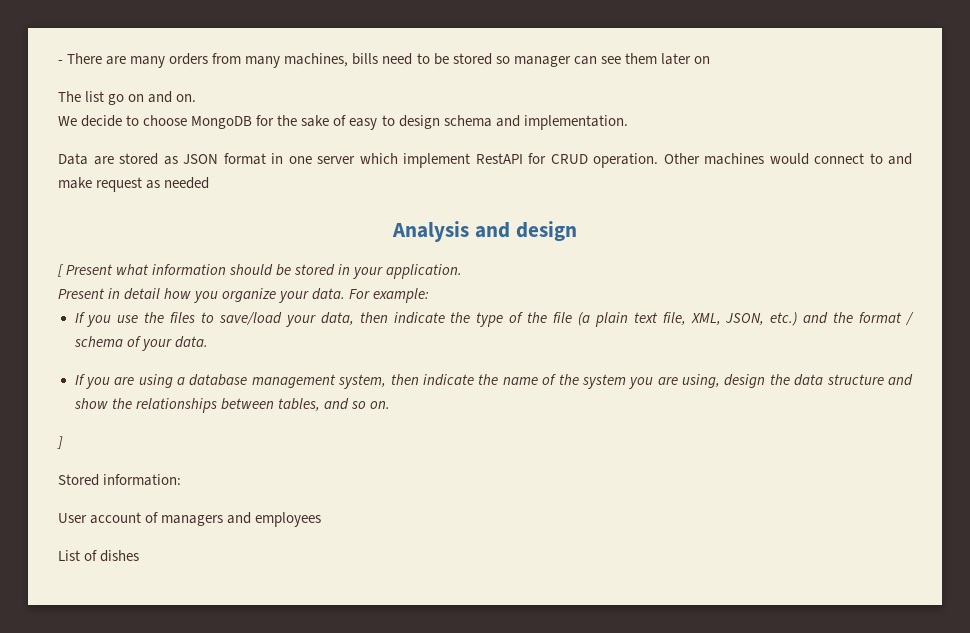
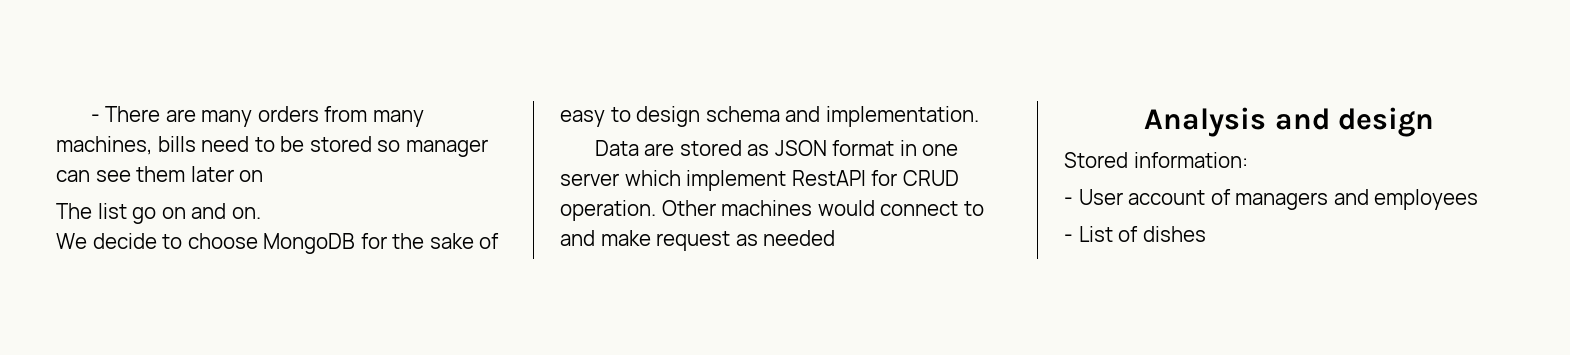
[58,264,463,279] [58,288,430,303] [74,312,915,327] [73,336,208,351] [74,374,913,389] [73,398,390,413] [57,436,63,449] // [ Present what information should be stored in your application. // Present in detail how you organize your data. For example: // If you use the files to save/load your data, then indicate the type of the file (a plain text file, XML, JSON, etc.) and the format / schema of your data. // If you are using a database management system, then indicate the name of the system you are using, design the data structure and show the relationships between tables, and so on. // ] -> (1434, 122) none
(182, 480) none -> [1064,197,1073,205] -
(322, 519) none -> [1064,234,1073,242] -

